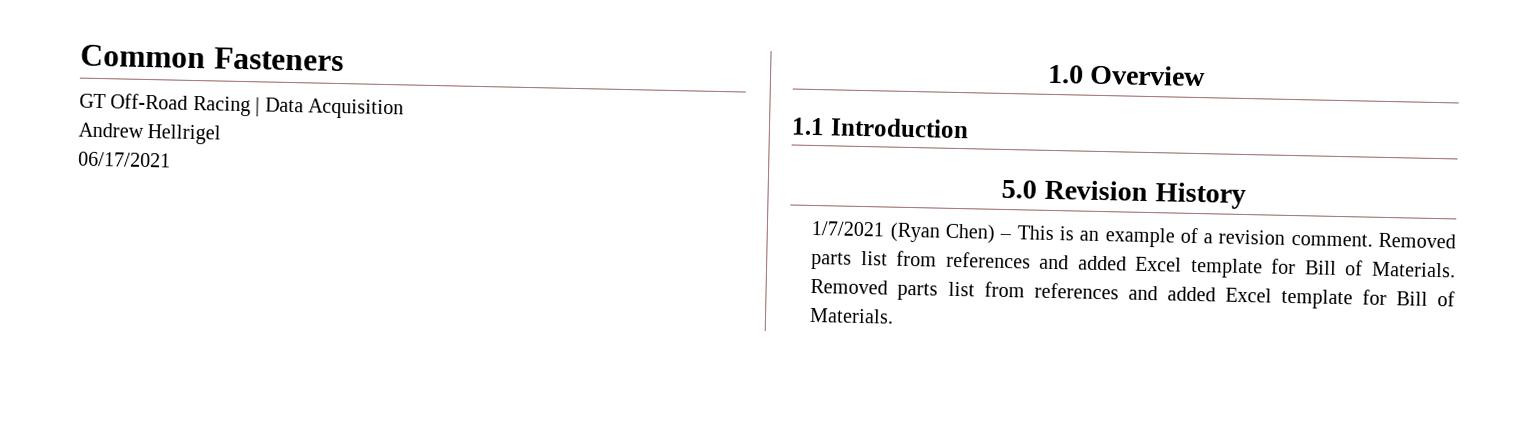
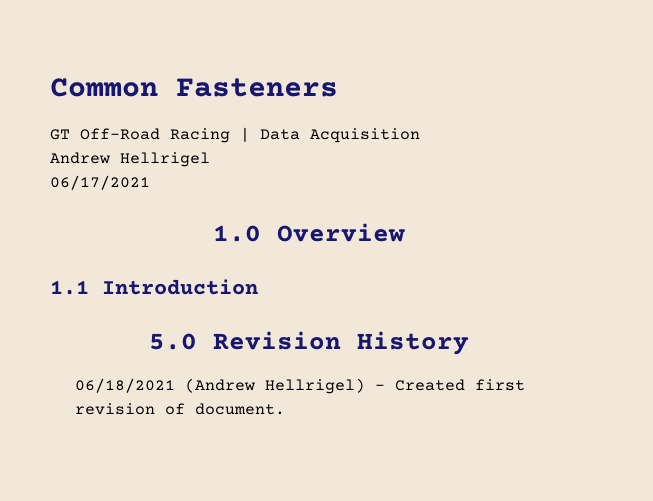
[811,220,1456,249] [811,250,1456,279] [810,278,1455,310] [809,307,895,324] 1/7/2021 (Ryan Chen) – This is an example of a revision comment. Removed parts list from references and added Excel template for Bill of Materials. Removed parts list from references and added Excel template for Bill of Materials. -> [75,378,526,394] [75,403,286,415] 06/18/2021 (Andrew Hellrigel) – Created first revision of document.

